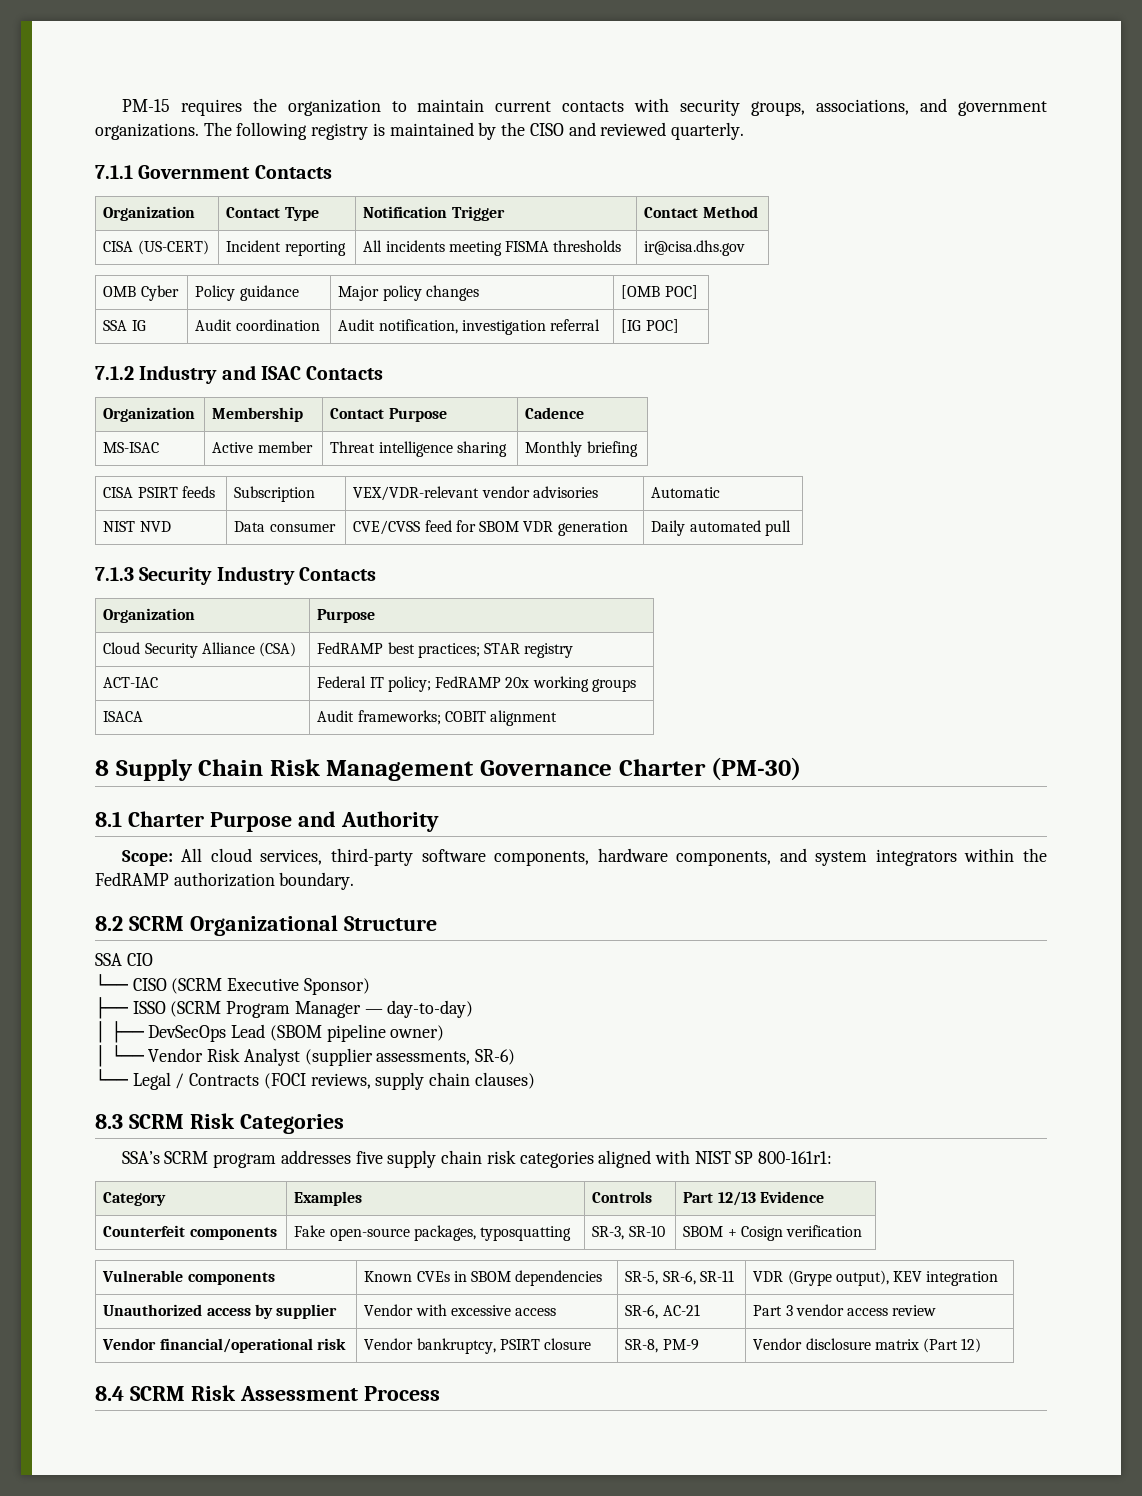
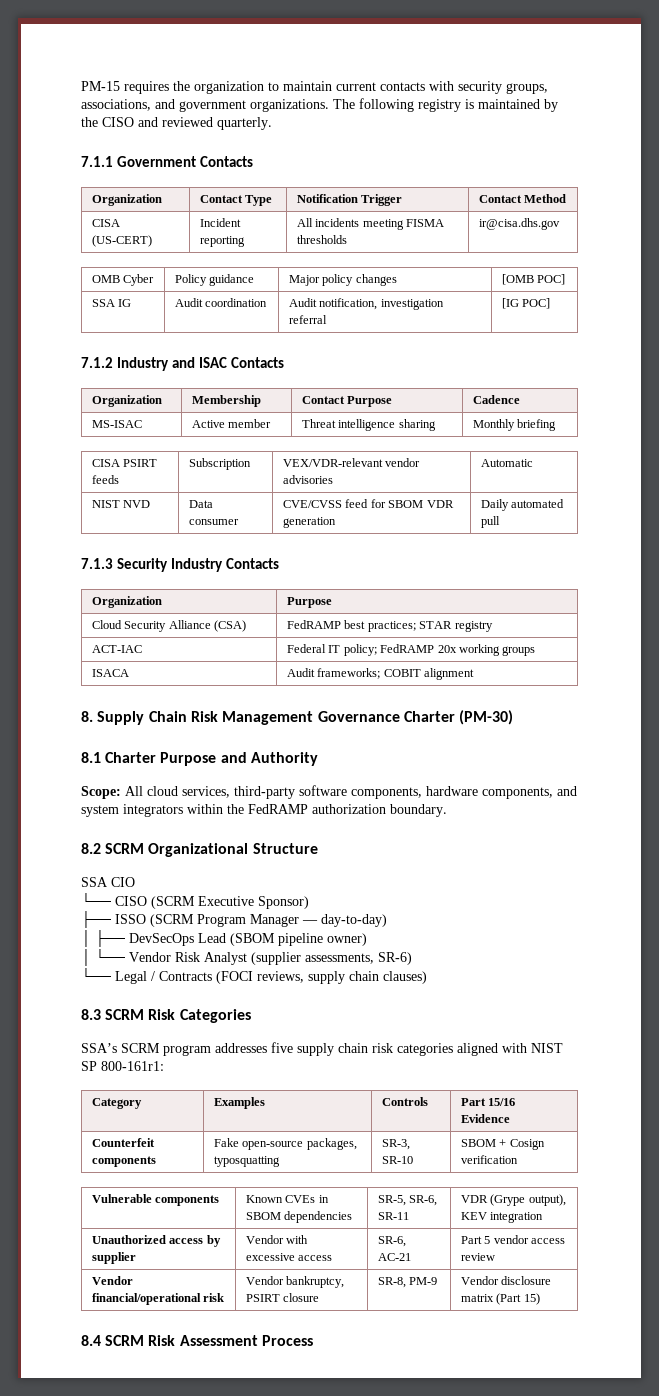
[95,760,109,776] 8 -> [81,711,93,722] 8.
[717,1191,756,1206] 12/13 -> [488,1098,516,1106] 15/16
[785,1305,793,1316] 3 -> [484,1236,491,1244] 5
[961,1338,982,1353] 12) -> [523,1293,540,1305] 15)

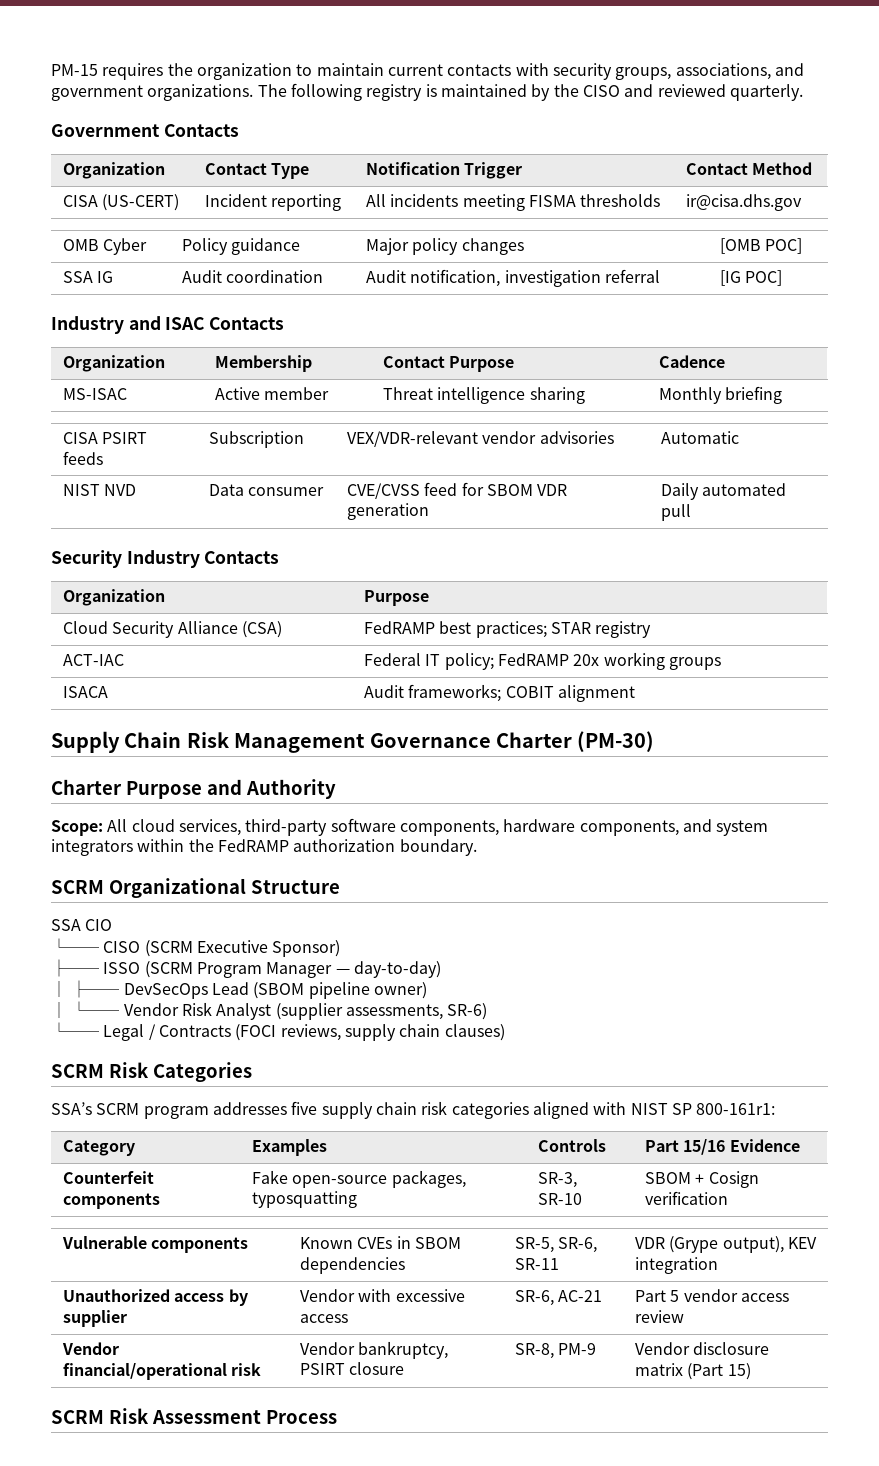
[81,156,113,167] 7.1.1 -> (803, 92) none
[81,357,113,368] 7.1.2 -> (783, 278) none
[81,558,113,569] 7.1.3 -> (691, 512) none
[81,711,93,722] 8. -> (635, 693) none
[81,752,101,763] 8.1 -> (655, 741) none
[81,843,101,854] 8.2 -> (477, 847) none
[81,1009,101,1020] 8.3 -> (505, 1032) none
[81,1335,101,1346] 8.4 -> (751, 1371) none

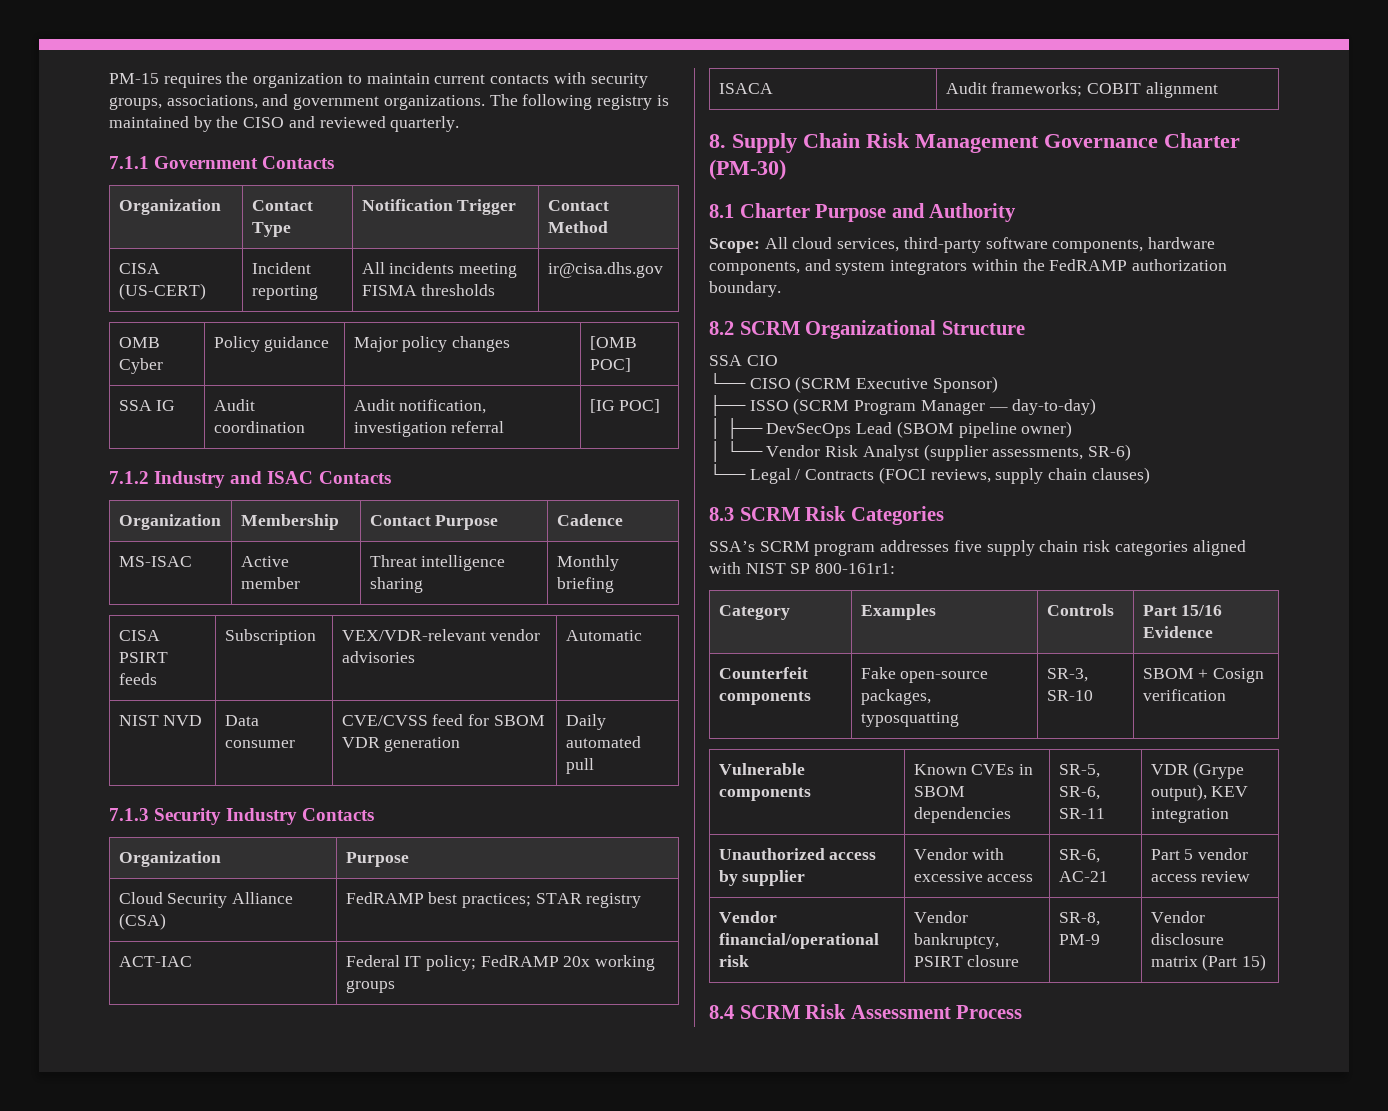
(803, 92) none -> [109,156,149,169] 7.1.1
(783, 278) none -> [109,471,149,484] 7.1.2
(691, 512) none -> [109,808,149,821] 7.1.3
(635, 693) none -> [709,134,726,148] 8.
(655, 741) none -> [709,204,734,218] 8.1
(477, 847) none -> [709,321,734,335] 8.2
(505, 1032) none -> [709,507,734,521] 8.3
(751, 1371) none -> [709,1005,734,1019] 8.4

